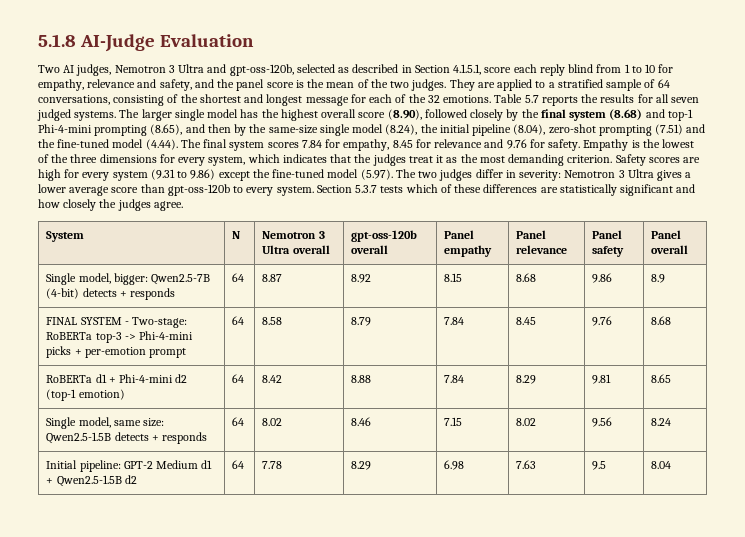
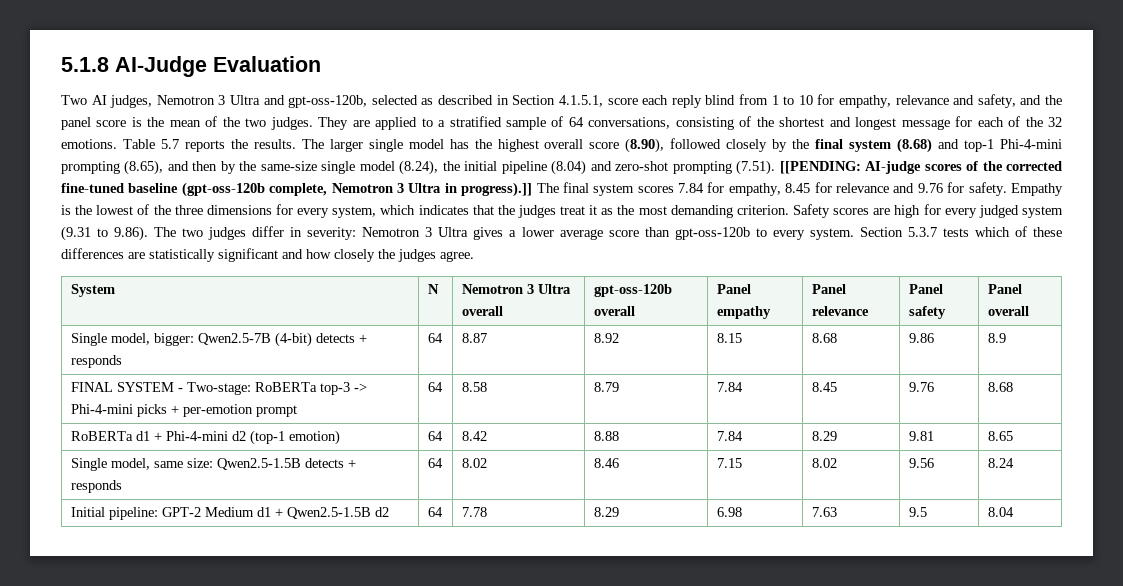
[600,94,700,103] [37,109,117,121] results for all seven judged systems. -> [253,139,296,149] results.
[513,124,706,136] [38,139,178,150] (8.04), zero-shot prompting (7.51) and the fine-tuned model (4.44). -> [551,160,1062,175] [61,182,533,197] (8.04) and zero-shot prompting (7.51). [[PENDING: AI-judge scores of the corrected fine-tuned baseline (gpt-oss-120b complete, Nemotron 3 Ultra in progress).]]
(110, 176) none -> [978,205,1019,218] judged
[190,169,393,181] 9.86) except the fine-tuned model (5.97). -> [114,226,149,241] 9.86).

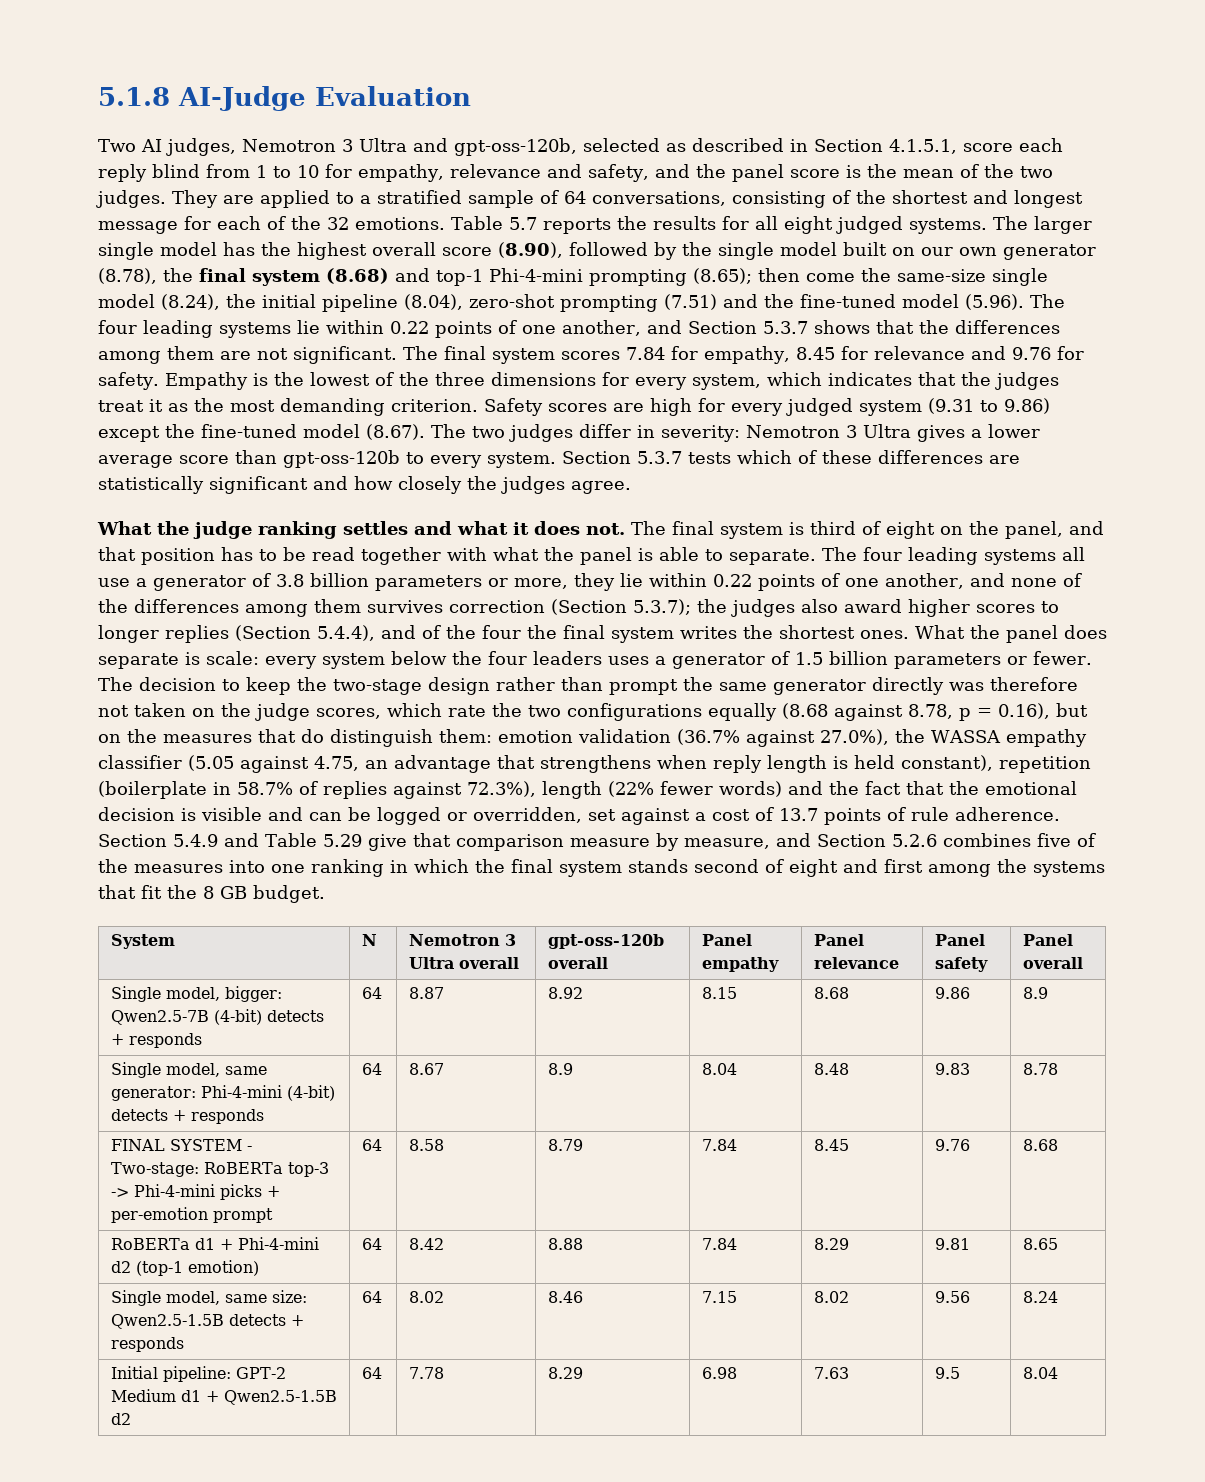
[253,139,296,149] results. -> [652,216,987,234] results for all eight judged systems.
[726,139,810,152] closely by the -> [654,242,1096,260] [98,268,193,284] by the single model built on our own generator (8.78), the
[124,160,236,175] (8.65), and then by -> [693,268,855,284] (8.65); then come
[551,160,1062,175] [61,182,533,197] (8.04) and zero-shot prompting (7.51). [[PENDING: AI-judge scores of the corrected fine-tuned baseline (gpt-oss-120b complete, Nemotron 3 Ultra in progress).]] -> [404,294,1065,312] [98,320,1060,338] [98,346,397,364] (8.04), zero-shot prompting (7.51) and the fine-tuned model (5.96). The four leading systems lie within 0.22 points of one another, and Section 5.3.7 shows that the differences among them are not significant.
[114,226,149,241] 9.86). -> [1004,398,1050,414] [98,424,425,442] 9.86) except the fine-tuned model (8.67).
(474, 256) none -> [97,521,1104,539] [98,547,1085,565] [98,573,1082,591] [98,599,1059,617] [98,625,1107,643] [98,651,1092,669] [98,677,1078,695] [98,703,1088,721] [98,729,1087,747] [98,755,1091,773] [98,781,1077,799] [98,807,1060,825] [98,833,1096,851] [98,859,1105,877] [98,885,325,903] // What the judge ranking settles and what it does not. The final system is third of eight on the panel, and that position has to be read together with what the panel is able to separate. The four leading systems all use a generator of 3.8 billion parameters or more, they lie within 0.22 points of one another, and none of the differences among them survives correction (Section 5.3.7); the judges also award higher scores to longer replies (Section 5.4.4), and of the four the final system writes the shortest ones. What the panel does separate is scale: every system below the four leaders uses a generator of 1.5 billion parameters or fewer. The decision to keep the two-stage design rather than prompt the same generator directly was therefore not taken on the judge scores, which rate the two configurations equally (8.68 against 8.78, p = 0.16), but on the measures that do distinguish them: emotion validation (36.7% against 27.0%), the WASSA empathy classifier (5.05 against 4.75, an advantage that strengthens when reply length is held constant), repetition (boilerplate in 58.7% of replies against 72.3%), length (22% fewer words) and the fact that the emotional decision is visible and can be logged or overridden, set against a cost of 13.7 points of rule adherence. Section 5.4.9 and Table 5.29 give that comparison measure by measure, and Section 5.2.6 combines five of the measures into one ranking in which the final system stands second of eight and first among the systems that fit the 8 GB budget.
(1006, 338) none -> [110,1062,267,1078] [110,1085,335,1101] [110,1109,264,1124] [361,1063,382,1075] [408,1063,444,1075] [547,1063,573,1075] [701,1063,737,1075] [813,1063,849,1075] [934,1063,970,1075] [1022,1063,1058,1075] // Single model, same generator: Phi-4-mini (4-bit) detects + responds | 64 | 8.67 | 8.9 | 8.04 | 8.48 | 9.83 | 8.78

